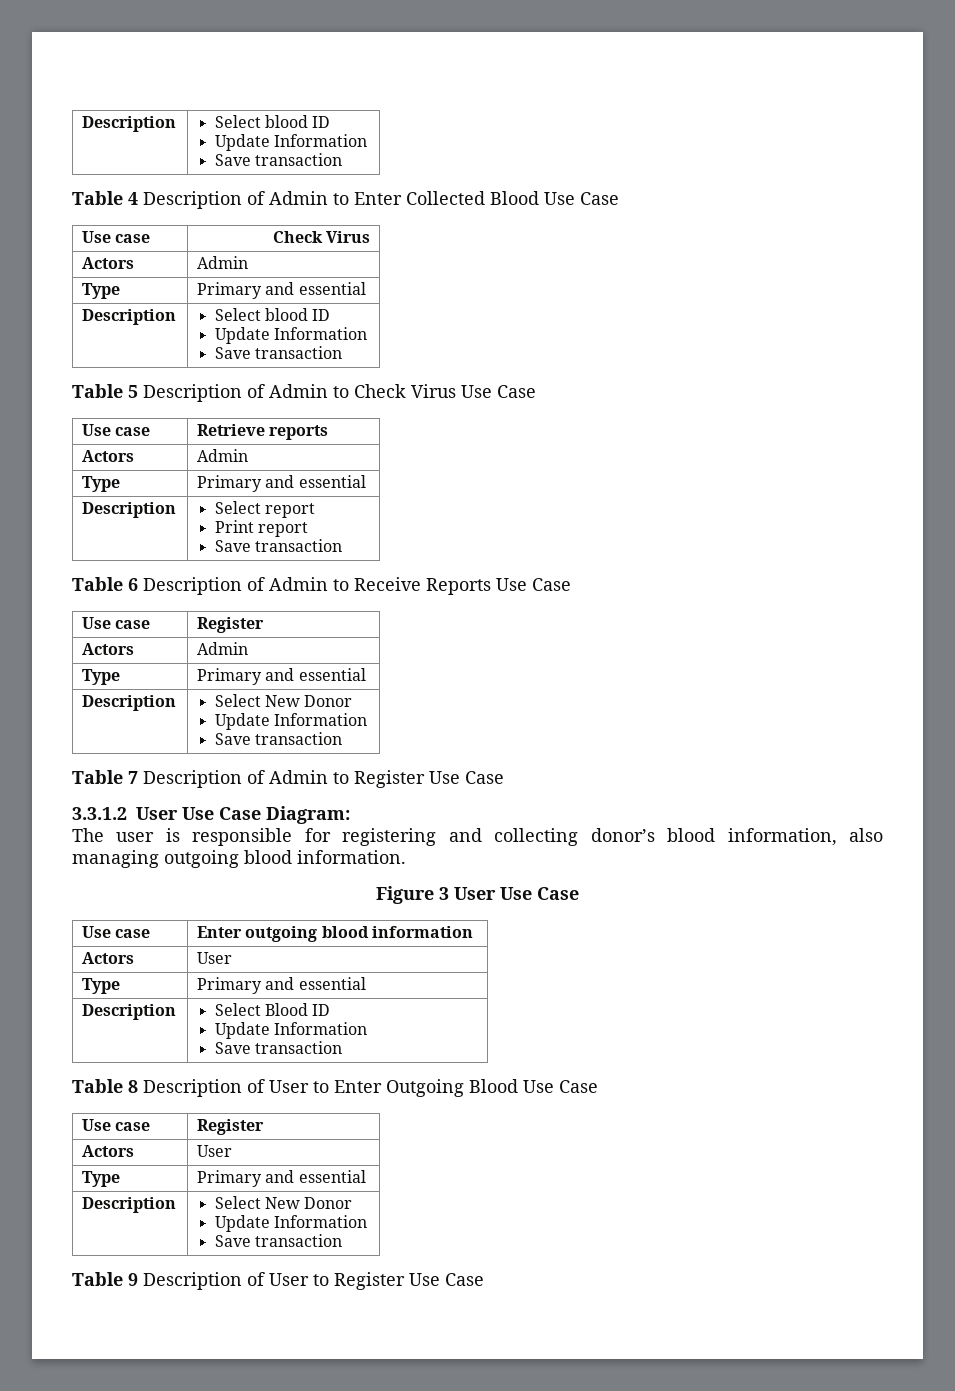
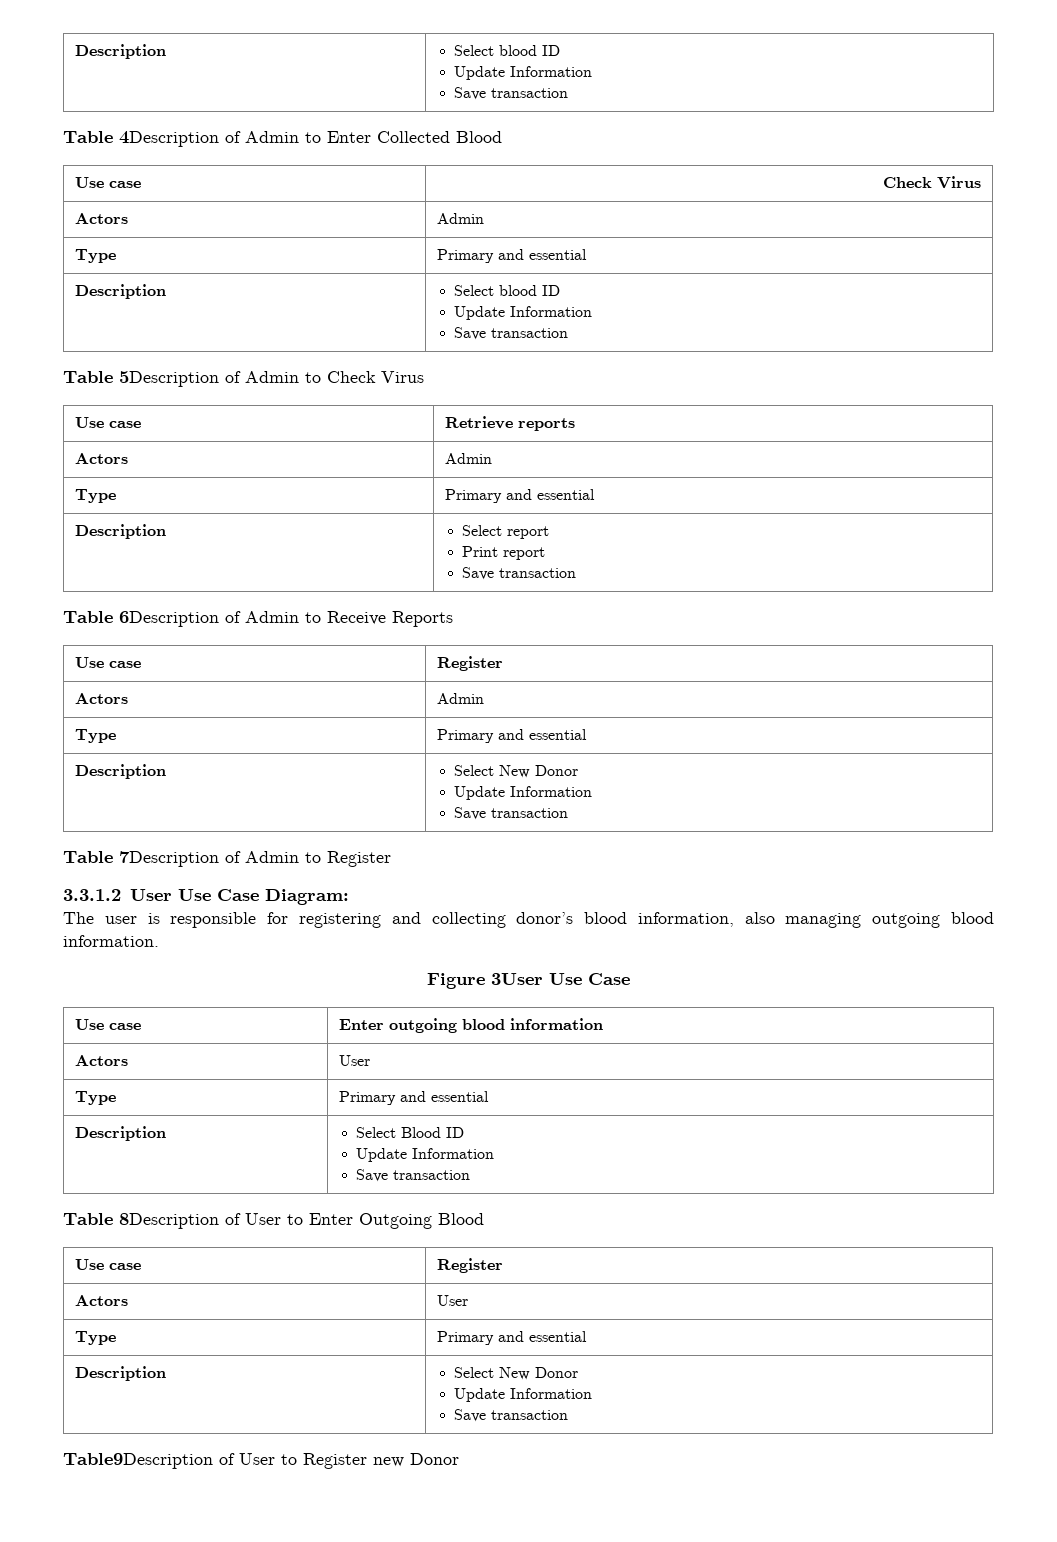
[82,116,177,132] [214,115,331,128] [214,134,367,151] [214,153,342,166] [72,191,242,209] Description | Select blood ID // Update Information // Save transaction // Table 4 Description -> [74,44,166,59] [454,45,561,56] [454,66,593,80] [454,87,569,100] [63,131,219,147] Description | Select blood ID // Update Information // Save transaction // Table 4Description
[544,192,619,205] Use Case -> (502, 137) none
[128,384,242,402] 5 Description -> [119,371,219,387] 5Description
[461,385,536,398] Use Case -> (424, 377) none
[128,577,242,595] 6 Description -> [119,611,219,627] 6Description
[496,578,571,591] Use Case -> (453, 619) none
[128,770,242,788] 7 Description -> [119,851,219,867] 7Description
[429,771,504,784] Use Case -> (391, 859) none
[439,887,496,900] 3 User -> [491,973,543,985] 3User
[128,1079,242,1097] 8 Description -> [119,1213,219,1229] 8Description
[523,1080,598,1093] Use Case -> (484, 1219) none
[72,1272,242,1290] Table 9 Description -> [63,1453,213,1469] Table9Description
[409,1273,484,1286] Use Case -> [373,1453,459,1467] new Donor

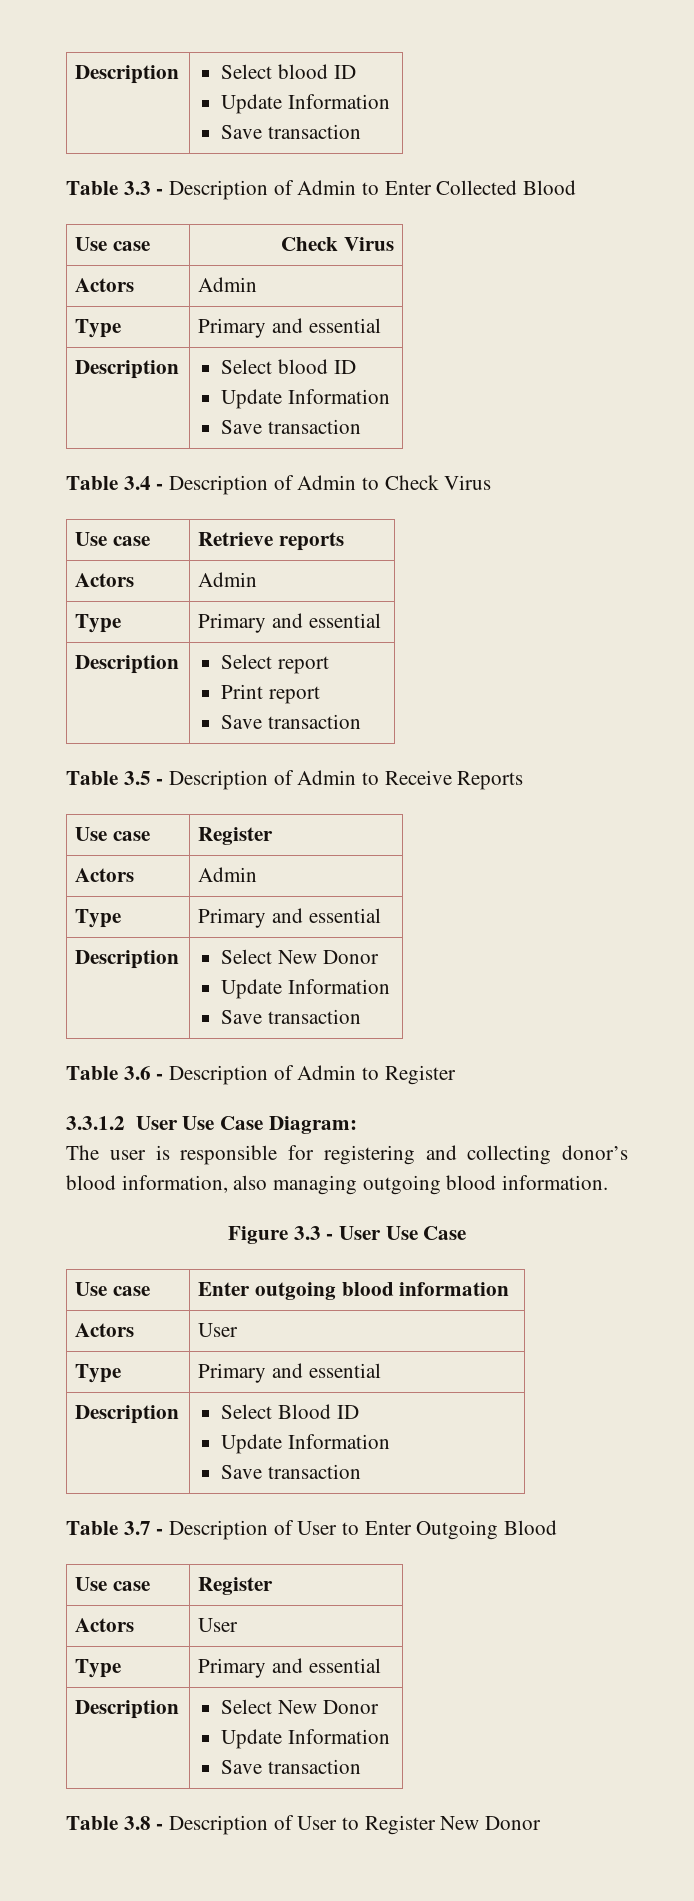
[74,44,166,59] [454,45,561,56] [454,66,593,80] [454,87,569,100] [63,131,219,147] Description | Select blood ID // Update Information // Save transaction // Table 4Description -> [75,65,180,84] [221,64,356,79] [221,94,390,114] [221,124,361,139] [66,180,269,200] Description | Select blood ID // Update Information // Save transaction // Table 3.3 - Description
[119,371,219,387] 5Description -> [123,475,269,495] 3.4 - Description
[119,611,219,627] 6Description -> [123,770,269,790] 3.5 - Description
[119,851,219,867] 7Description -> [123,1065,269,1085] 3.6 - Description
[491,973,543,985] 3User -> [293,1226,381,1240] 3.3 - User
[119,1213,219,1229] 8Description -> [123,1520,269,1540] 3.7 - Description
[63,1453,213,1469] Table9Description -> [66,1815,269,1835] Table 3.8 - Description
[373,1457,404,1467] new -> [440,1816,480,1830] New

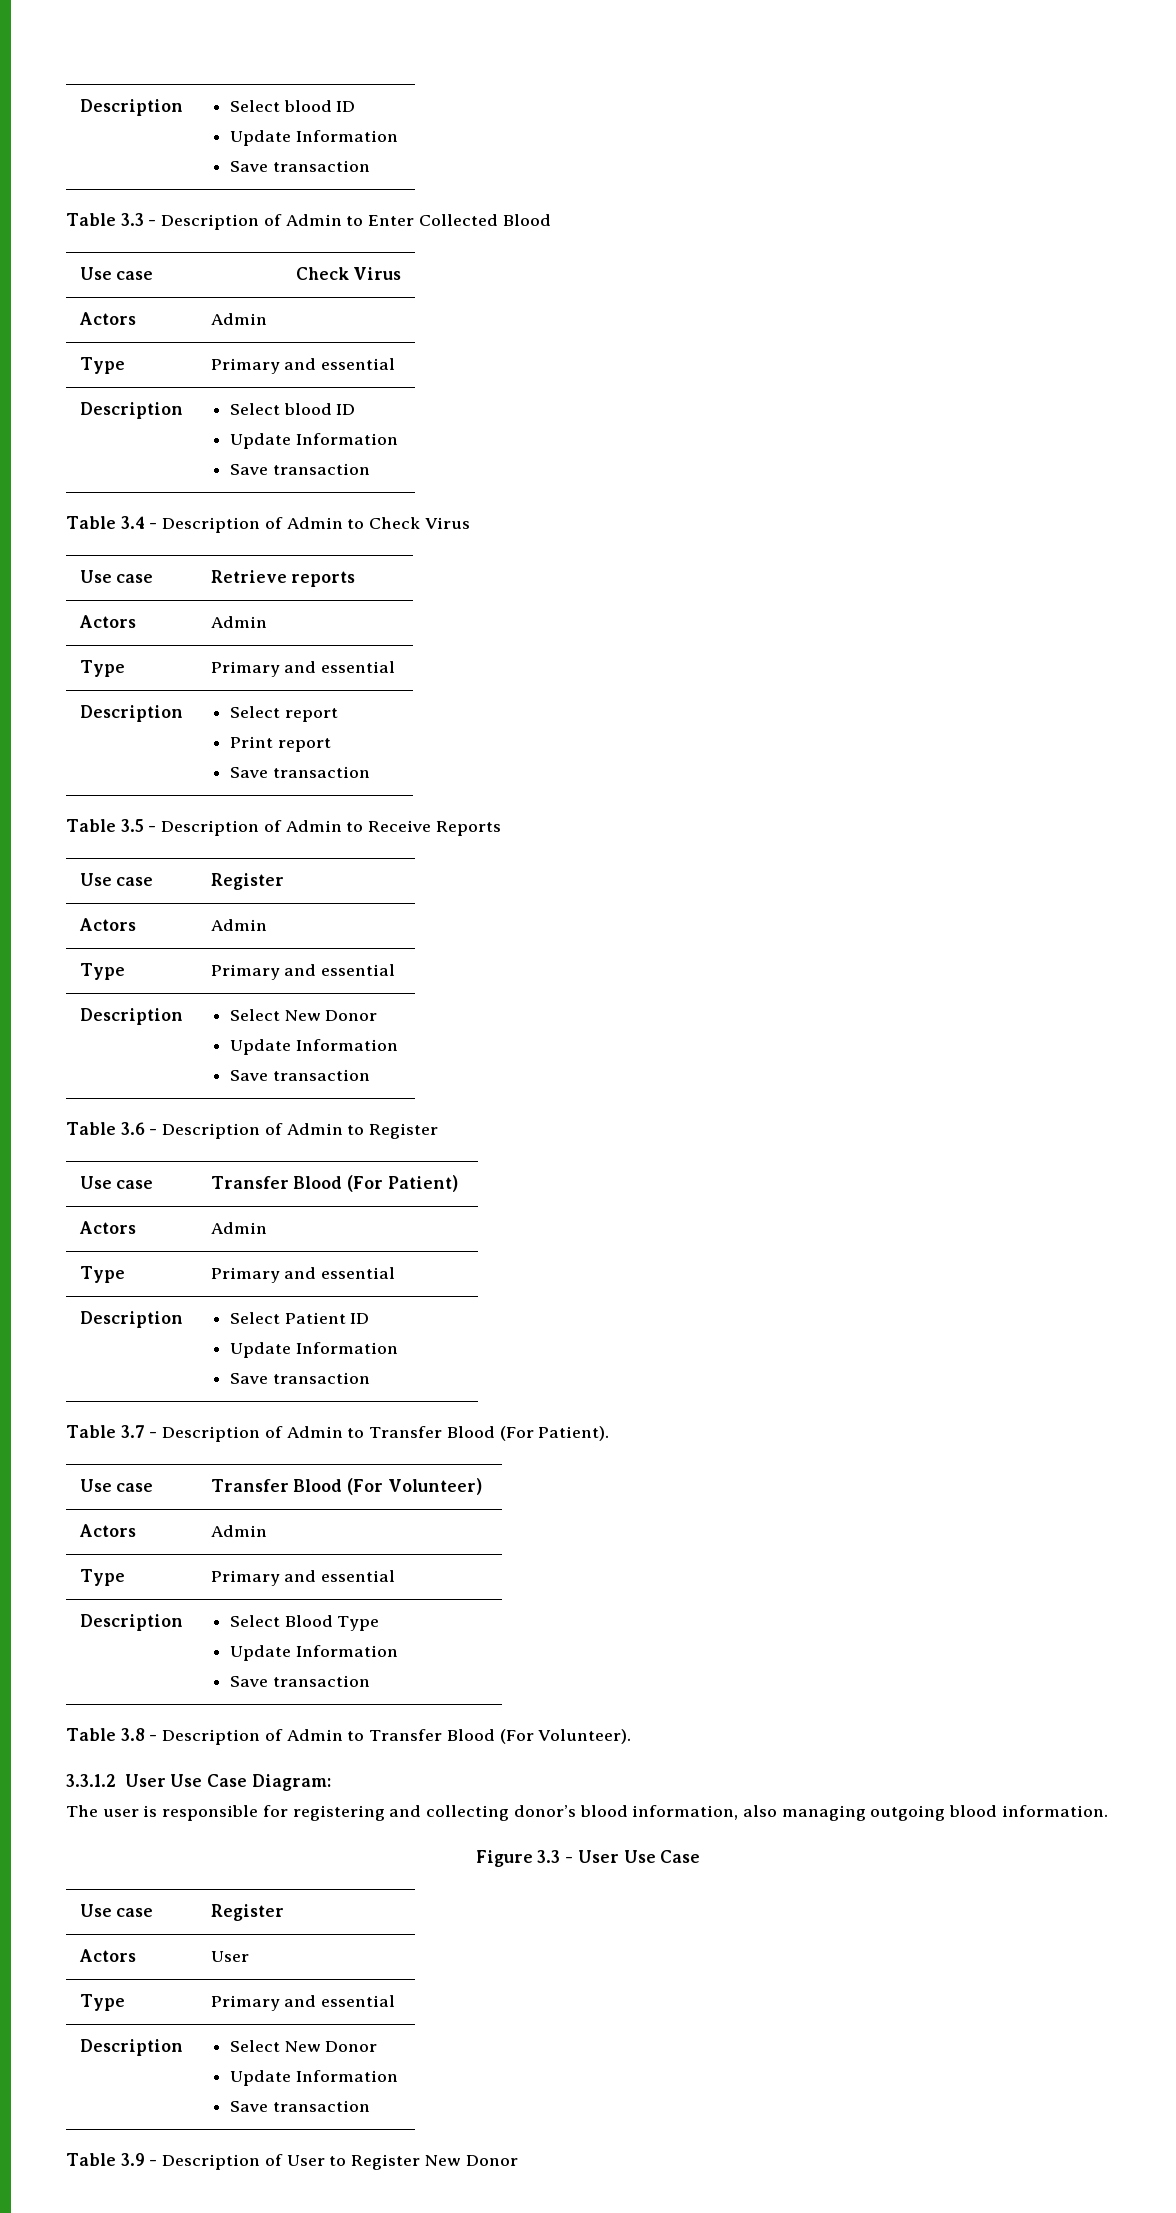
(456, 1075) none -> [79,1176,154,1189] [210,1175,458,1192] [78,1221,136,1234] [210,1222,267,1234] [79,1266,125,1283] [210,1267,396,1283] [79,1311,183,1328] [229,1312,370,1324] [229,1342,398,1358] [229,1372,370,1384] [66,1425,610,1442] [79,1479,154,1492] [210,1478,482,1495] [78,1524,136,1537] [210,1525,267,1537] [79,1569,125,1586] [210,1570,396,1586] [79,1614,183,1631] [229,1615,380,1631] [229,1645,398,1661] [229,1675,370,1687] [66,1728,632,1745] // Use case | Transfer Blood (For Patient) // Actors | Admin // Type | Primary and essential // Description | Select Patient ID // Update Information // Save transaction // Table 3.7 - Description of Admin to Transfer Blood (For Patient). // Use case | Transfer Blood (For Volunteer) // Actors | Admin // Type | Primary and essential // Description | Select Blood Type // Update Information // Save transaction // Table 3.8 - Description of Admin to Transfer Blood (For Volunteer).
[75,1282,150,1296] [198,1282,510,1300] [75,1323,135,1337] [198,1323,239,1337] [75,1364,122,1383] [198,1363,381,1383] [75,1405,180,1424] [221,1404,359,1419] [221,1434,390,1454] [221,1464,361,1479] [66,1520,558,1540] // Use case | Enter outgoing blood information // Actors | User // Type | Primary and essential // Description | Select Blood ID // Update Information // Save transaction // Table 3.7 - Description of User to Enter Outgoing Blood -> (701, 1856) none
[123,1816,151,1830] 3.8 -> [120,2153,145,2166] 3.9

